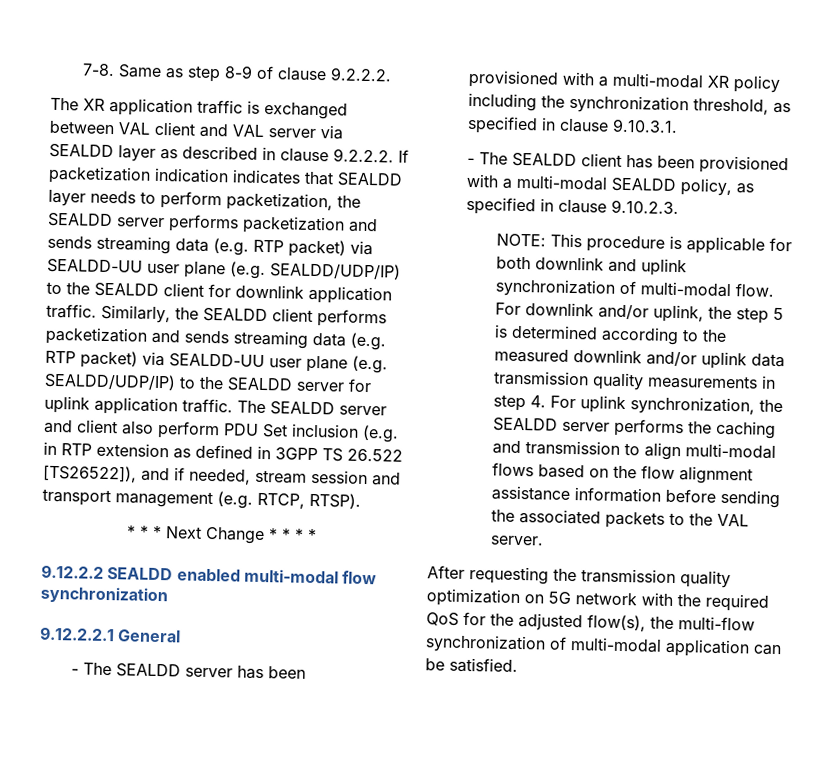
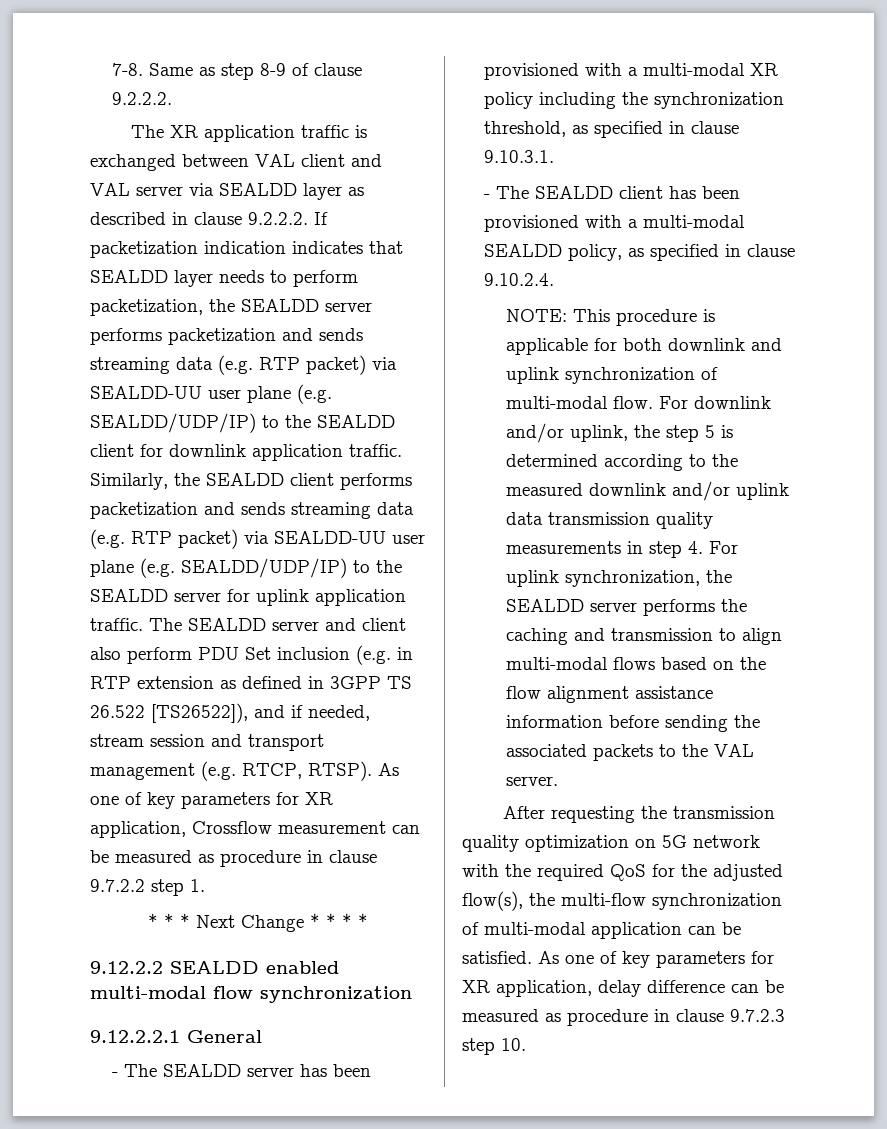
(361, 500) none -> [378,763,399,776] [90,792,333,809] [90,821,420,838] [90,850,377,867] [90,879,205,896] As one of key parameters for XR application, Crossflow measurement can be measured as procedure in clause 9.7.2.2 step 1.
[610,199,679,215] 9.10.2.3. -> [484,273,555,286] 9.10.2.4.
(518, 665) none -> [538,951,774,968] [462,980,784,997] [462,1009,785,1026] [462,1038,526,1055] As one of key parameters for XR application, delay difference can be measured as procedure in clause 9.7.2.3 step 10.

